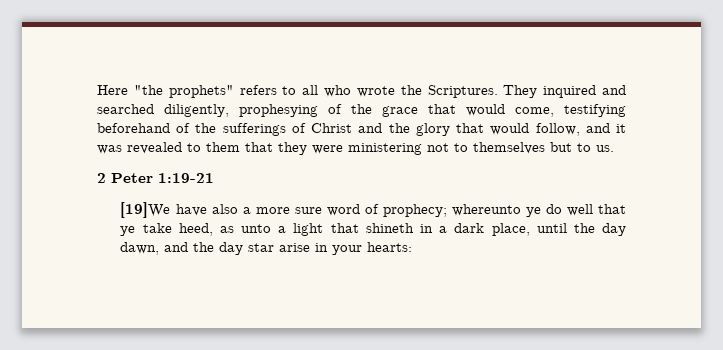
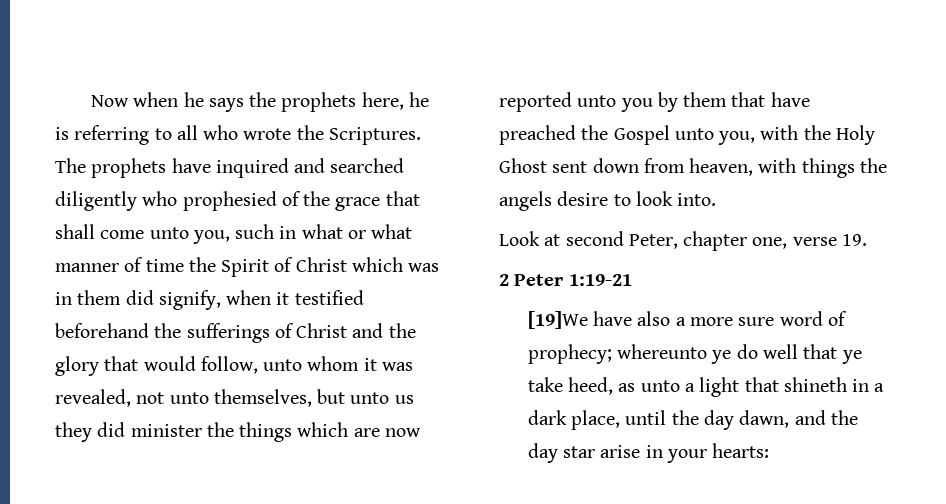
[97,85,277,98] Here "the prophets" refers -> [91,92,429,112] [55,125,150,145] Now when he says the prophets here, he is referring
[503,85,626,98] [97,104,626,117] [97,123,191,133] They inquired and searched diligently, prophesying of the grace that would come, testifying beforehand of -> [55,158,405,178] [55,191,420,211] [55,224,413,244] [55,257,440,277] [55,290,364,310] [55,323,149,338] The prophets have inquired and searched diligently who prophesied of the grace that shall come unto you, such in what or what manner of time the Spirit of Christ which was in them did signify, when it testified beforehand
[585,123,626,133] [97,142,614,155] and it was revealed to them that they were ministering not to themselves but to us. -> [263,356,413,371] [55,389,414,407] [55,422,421,442] [499,92,810,112] [499,125,875,145] [499,158,887,178] [499,191,717,211] [499,231,867,251] unto whom it was revealed, not unto themselves, but unto us they did minister the things which are now reported unto you by them that have preached the Gospel unto you, with the Holy Ghost sent down from heaven, with things the angels desire to look into. // Look at second Peter, chapter one, verse 19.

